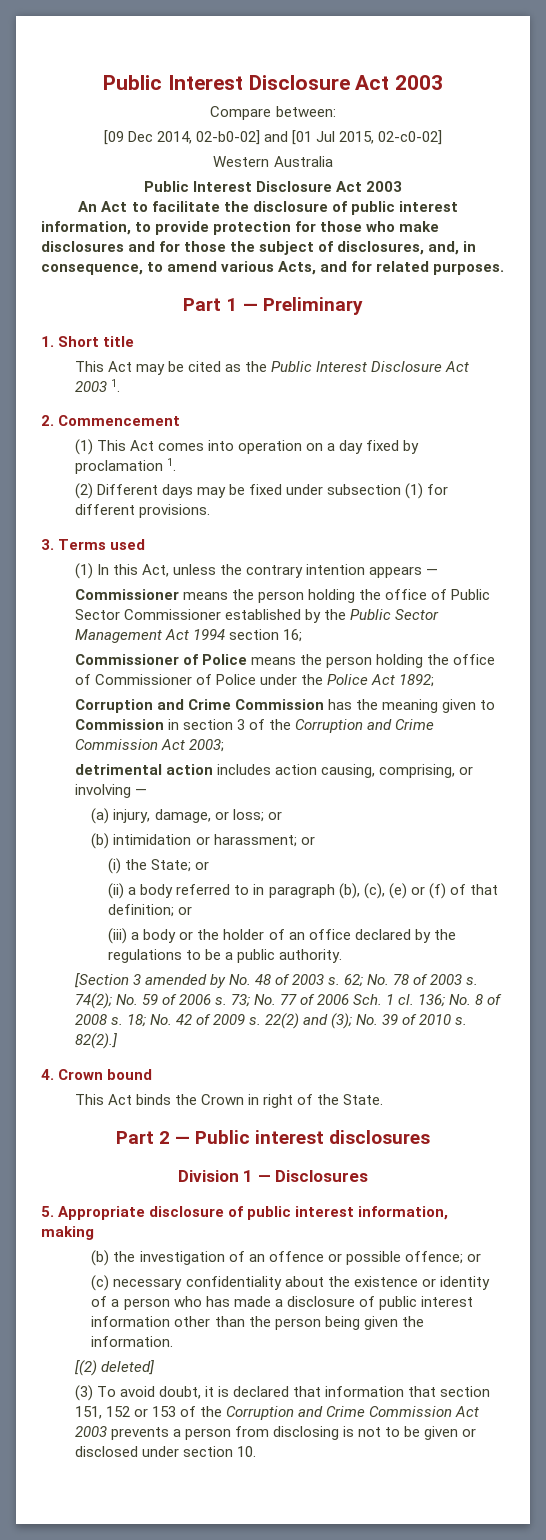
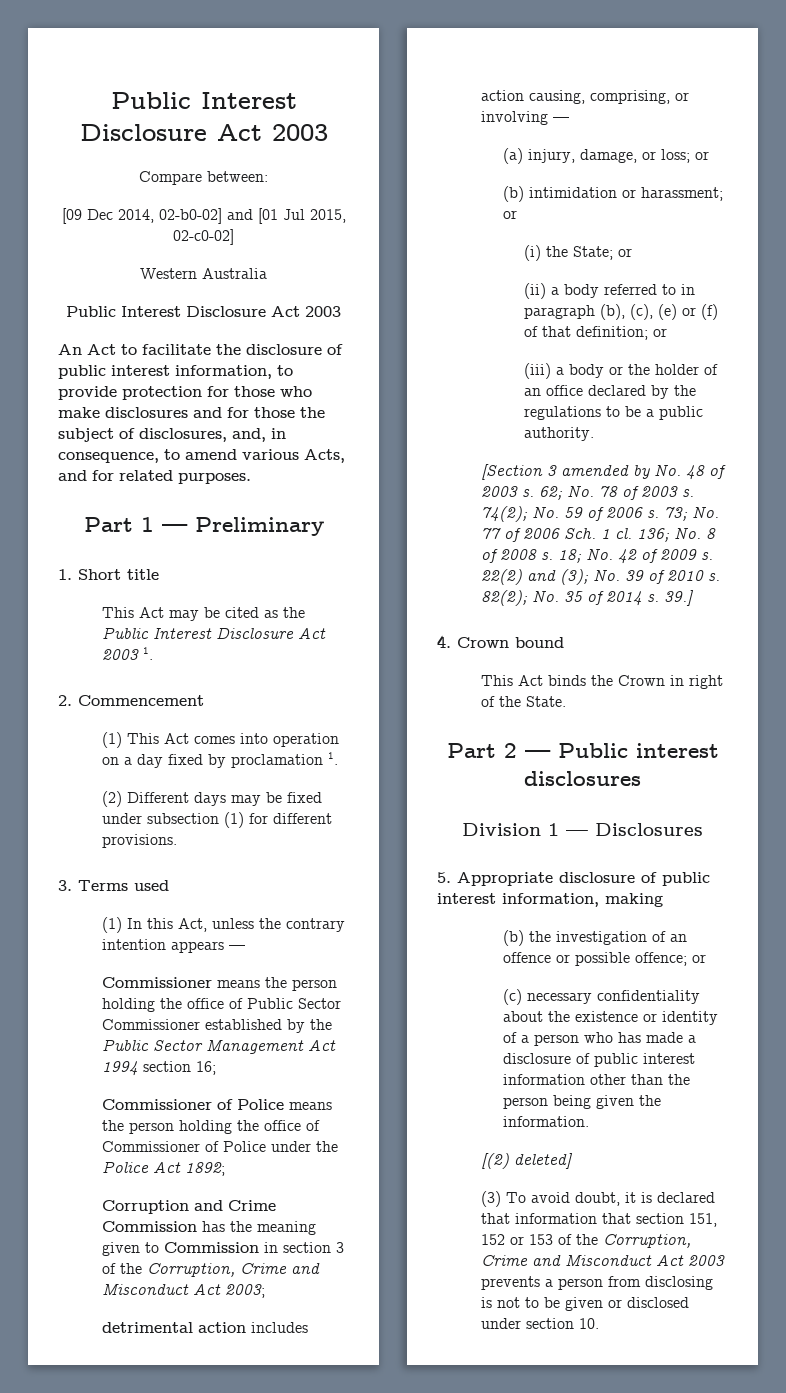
[294,719,435,733] [74,739,158,750] Corruption and Crime Commission -> [147,1263,321,1277] [102,1283,190,1295] Corruption, Crime and Misconduct
[74,1033,117,1049] 82(2).] -> [481,590,695,606] 82(2); No. 35 of 2014 s. 39.]
[225,1406,453,1420] Corruption and Crime Commission -> [603,1234,692,1248] [481,1254,653,1266] Corruption, Crime and Misconduct

